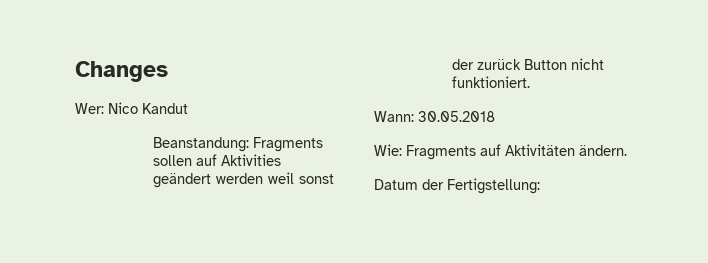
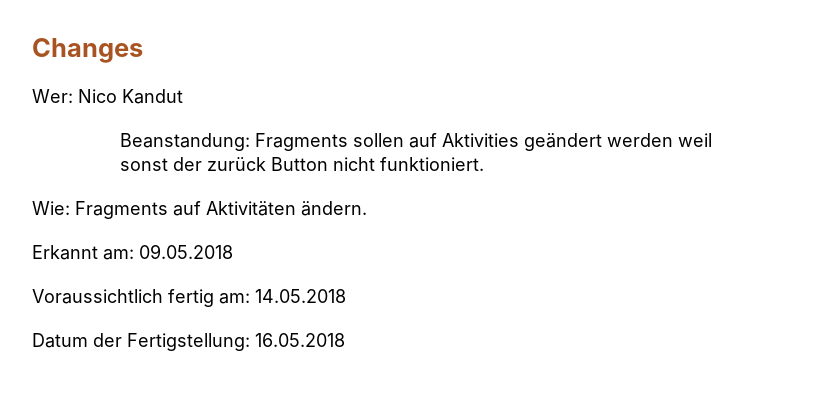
[374,111,495,122] // Wann: 30.05.2018 -> (485, 164) none
(627, 150) none -> [32,244,233,260] [32,289,346,307] // Erkannt am: 09.05.2018 // Voraussichtlich fertig am: 14.05.2018
(540, 186) none -> [255,333,345,347] 16.05.2018

